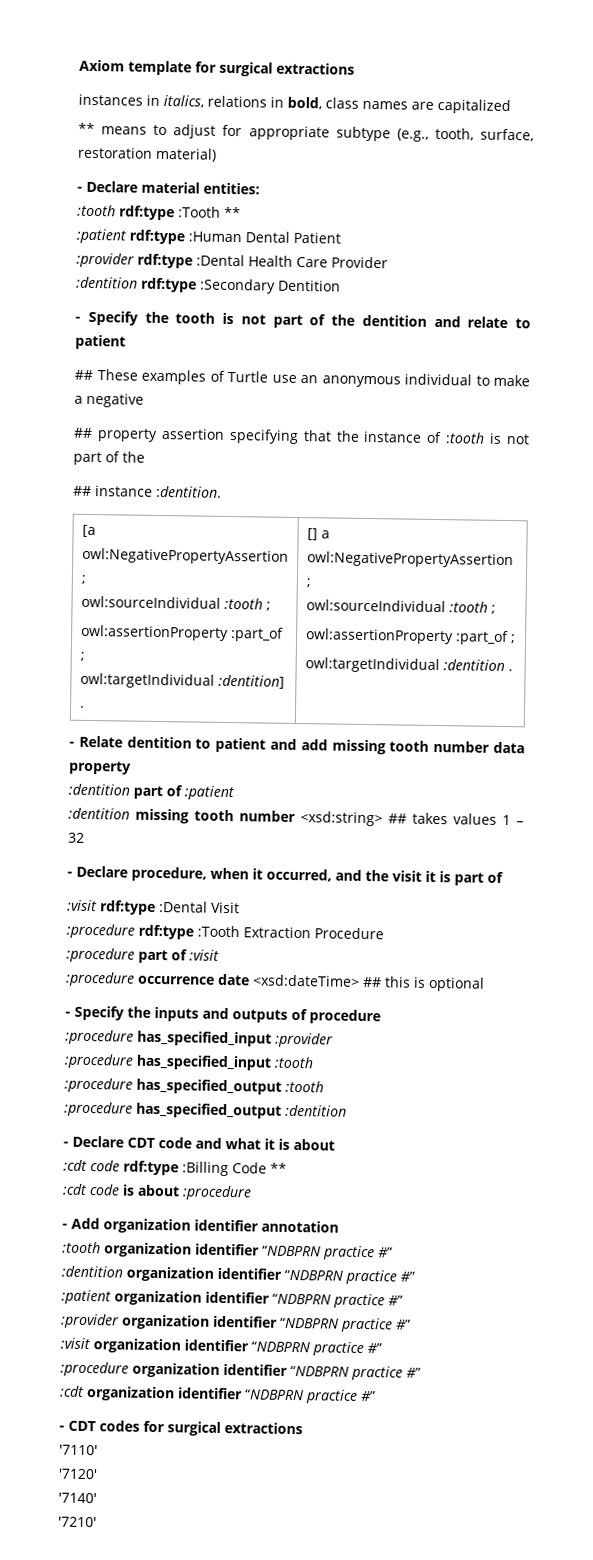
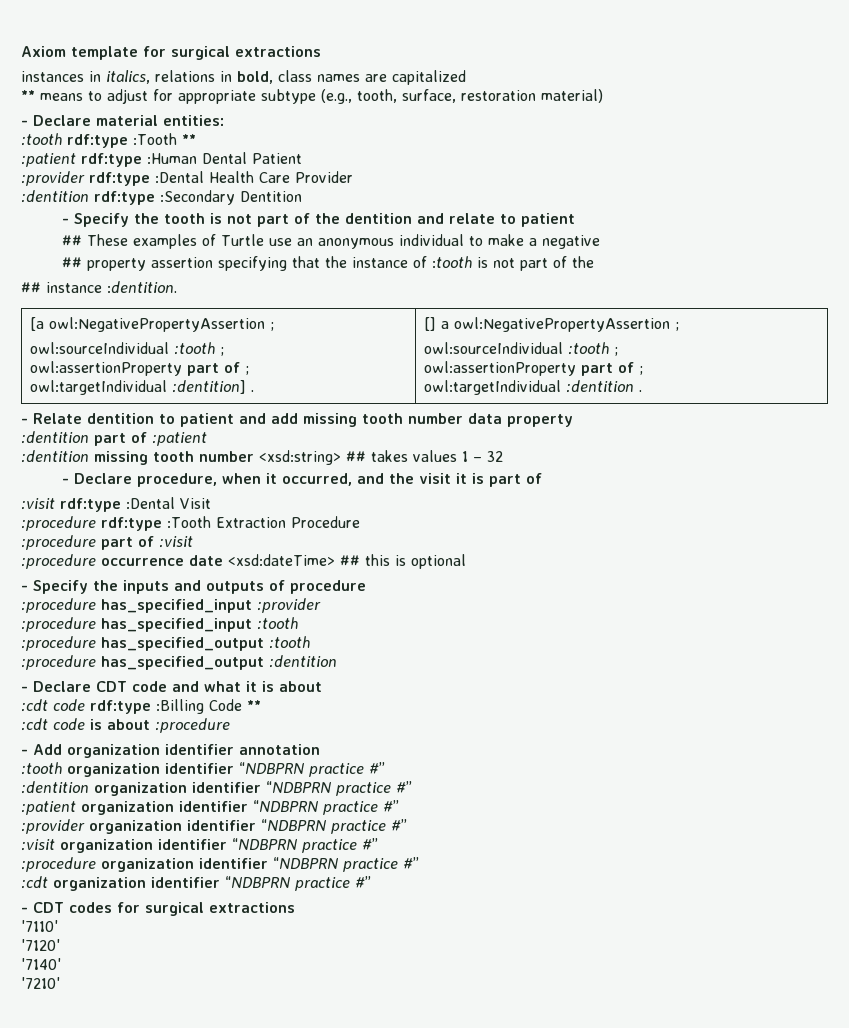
[230,627,284,642] :part_of -> [187,362,241,376] part of
[454,630,509,646] :part_of -> [581,362,635,376] part of

